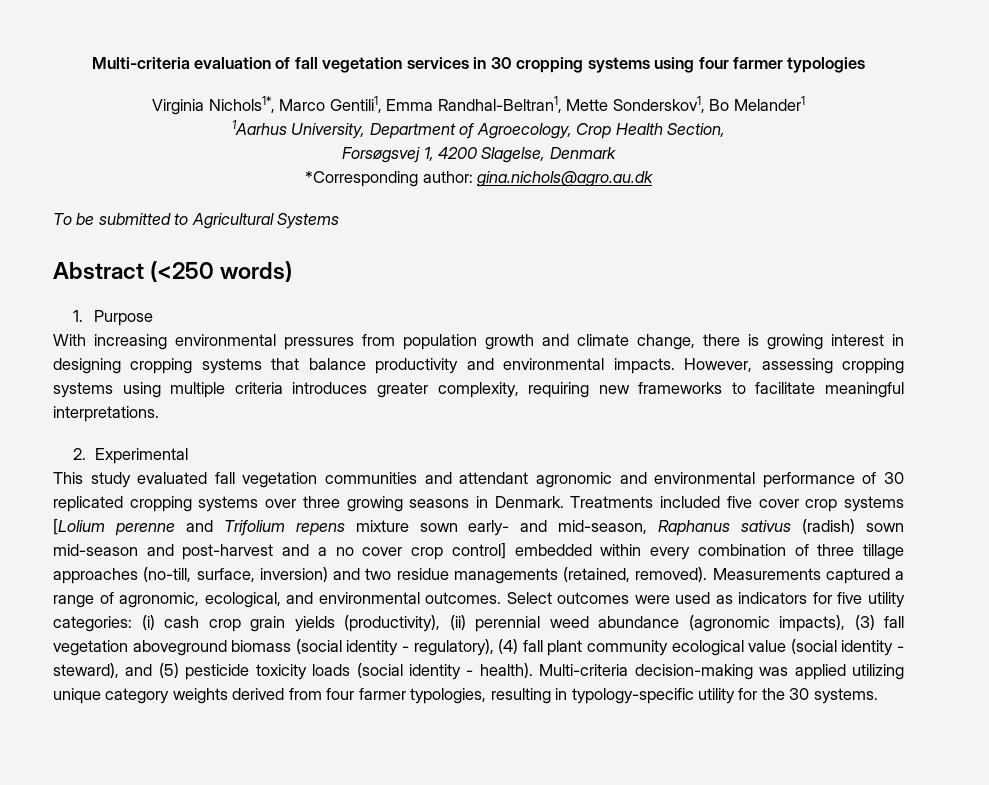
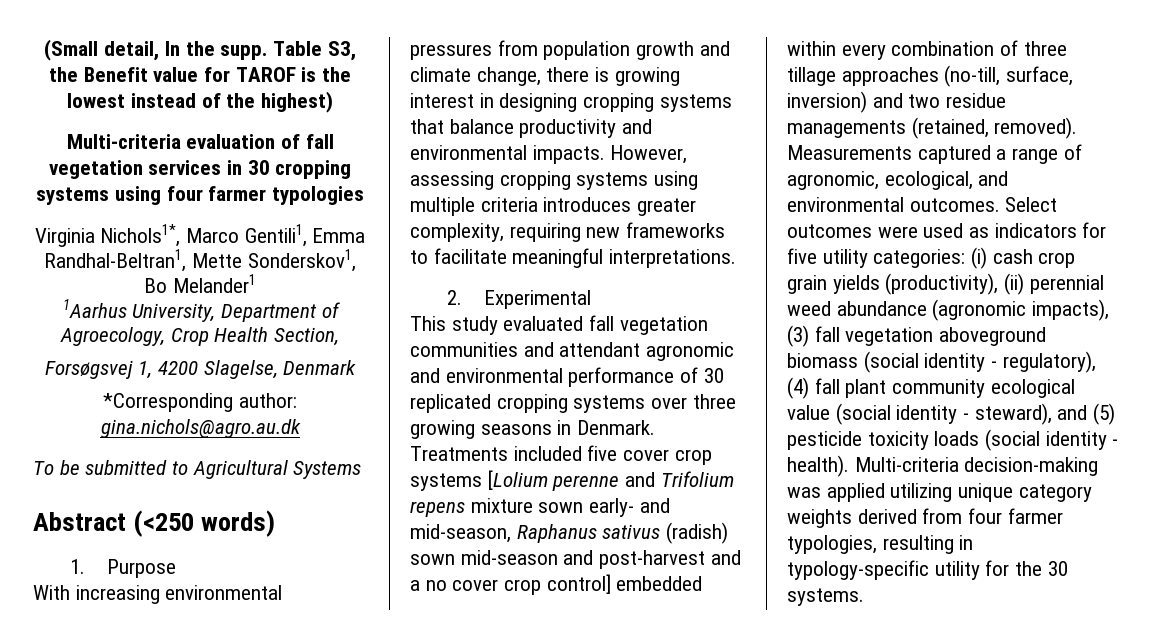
(91, 63) none -> [44,39,356,61] [48,67,352,82] [67,91,333,113] (Small detail, In the supp. Table S3, the Benefit value for TAROF is the lowest instead of the highest) //

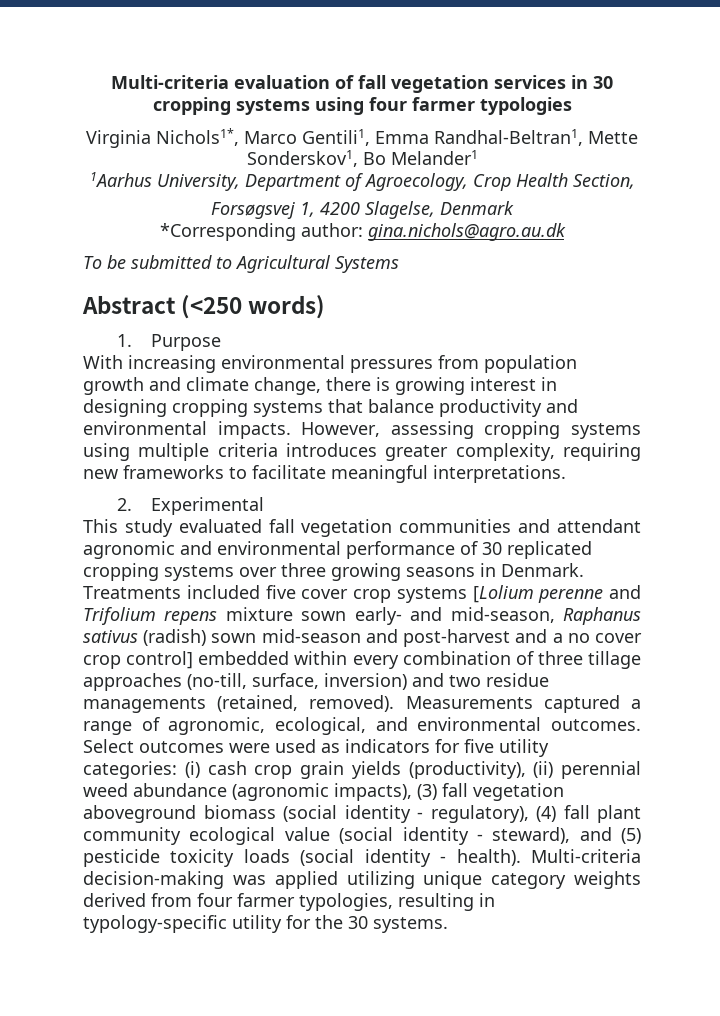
[44,39,356,61] [48,67,352,82] [67,91,333,113] (Small detail, In the supp. Table S3, the Benefit value for TAROF is the lowest instead of the highest) // -> (111, 82) none

